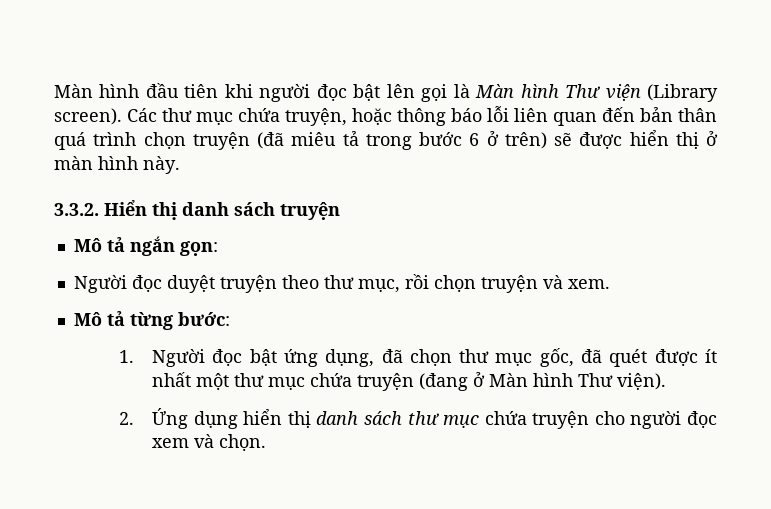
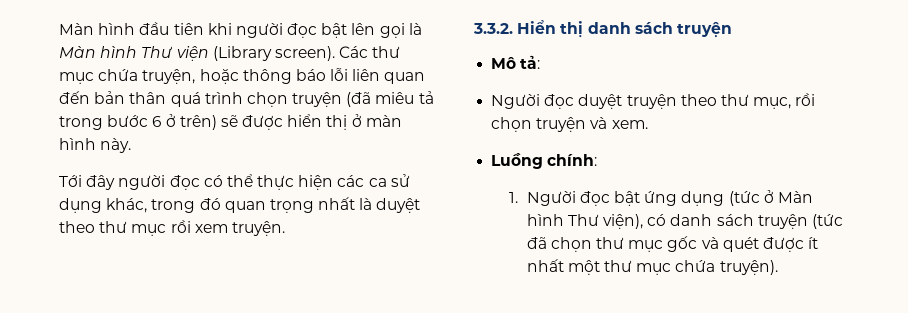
(180, 165) none -> [59,174,410,190] [59,197,421,213] [59,220,285,236] // Tới đây người đọc có thể thực hiện các ca sử dụng khác, trong đó quan trọng nhất là duyệt theo thư mục rồi xem truyện.
[106,236,218,256] tả ngắn gọn: -> [520,55,541,69] tả:
[73,311,230,330] Mô tả từng bước: -> [491,153,598,169] Luồng chính:
[325,349,375,367] dụng, -> [681,190,813,206] [526,214,843,229] dụng (tức ở Màn hình Thư viện), có danh sách truyện (tức
[539,348,603,367] gốc, đã -> [667,236,719,252] gốc và
[357,372,667,391] [119,408,718,429] [152,434,267,451] truyện (đang ở Màn hình Thư viện). // 2. Ứng dụng hiển thị danh sách thư mục chứa truyện cho người đọc xem và chọn. -> [719,260,778,275] truyện).

